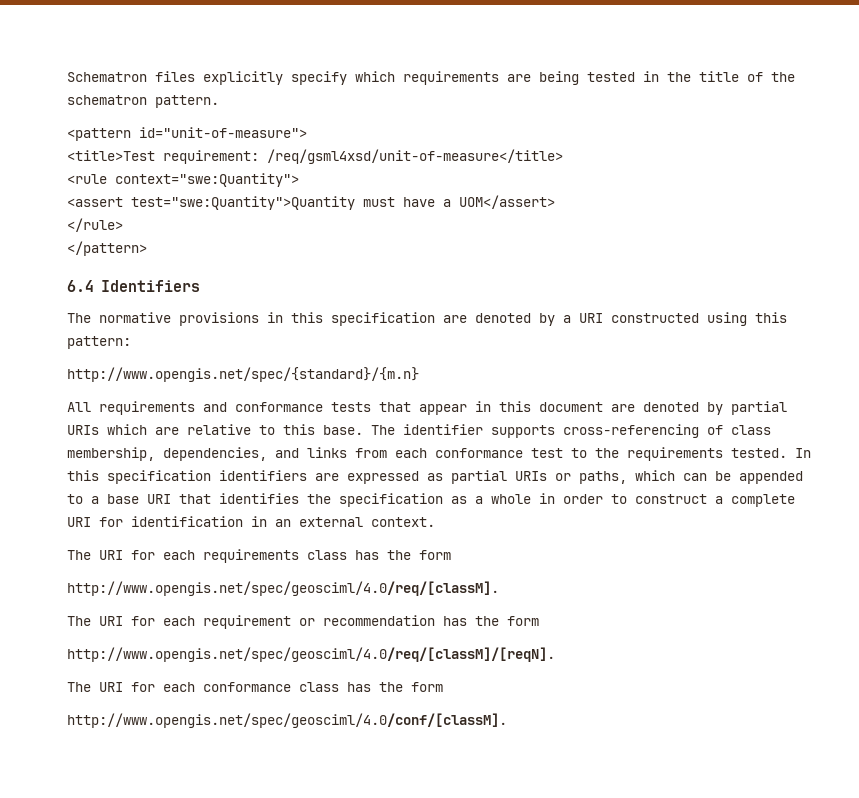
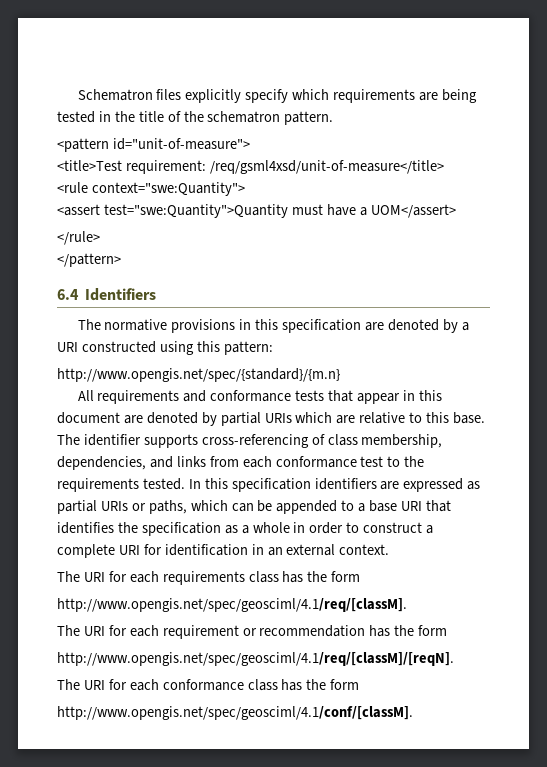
[67,581,499,596] http://www.opengis.net/spec/geosciml/4.0/req/[classM]. -> [57,598,407,612] http://www.opengis.net/spec/geosciml/4.1/req/[classM].
[67,647,555,662] http://www.opengis.net/spec/geosciml/4.0/req/[classM]/[reqN]. -> [57,652,454,666] http://www.opengis.net/spec/geosciml/4.1/req/[classM]/[reqN].
[67,713,507,728] http://www.opengis.net/spec/geosciml/4.0/conf/[classM]. -> [57,706,413,720] http://www.opengis.net/spec/geosciml/4.1/conf/[classM].

